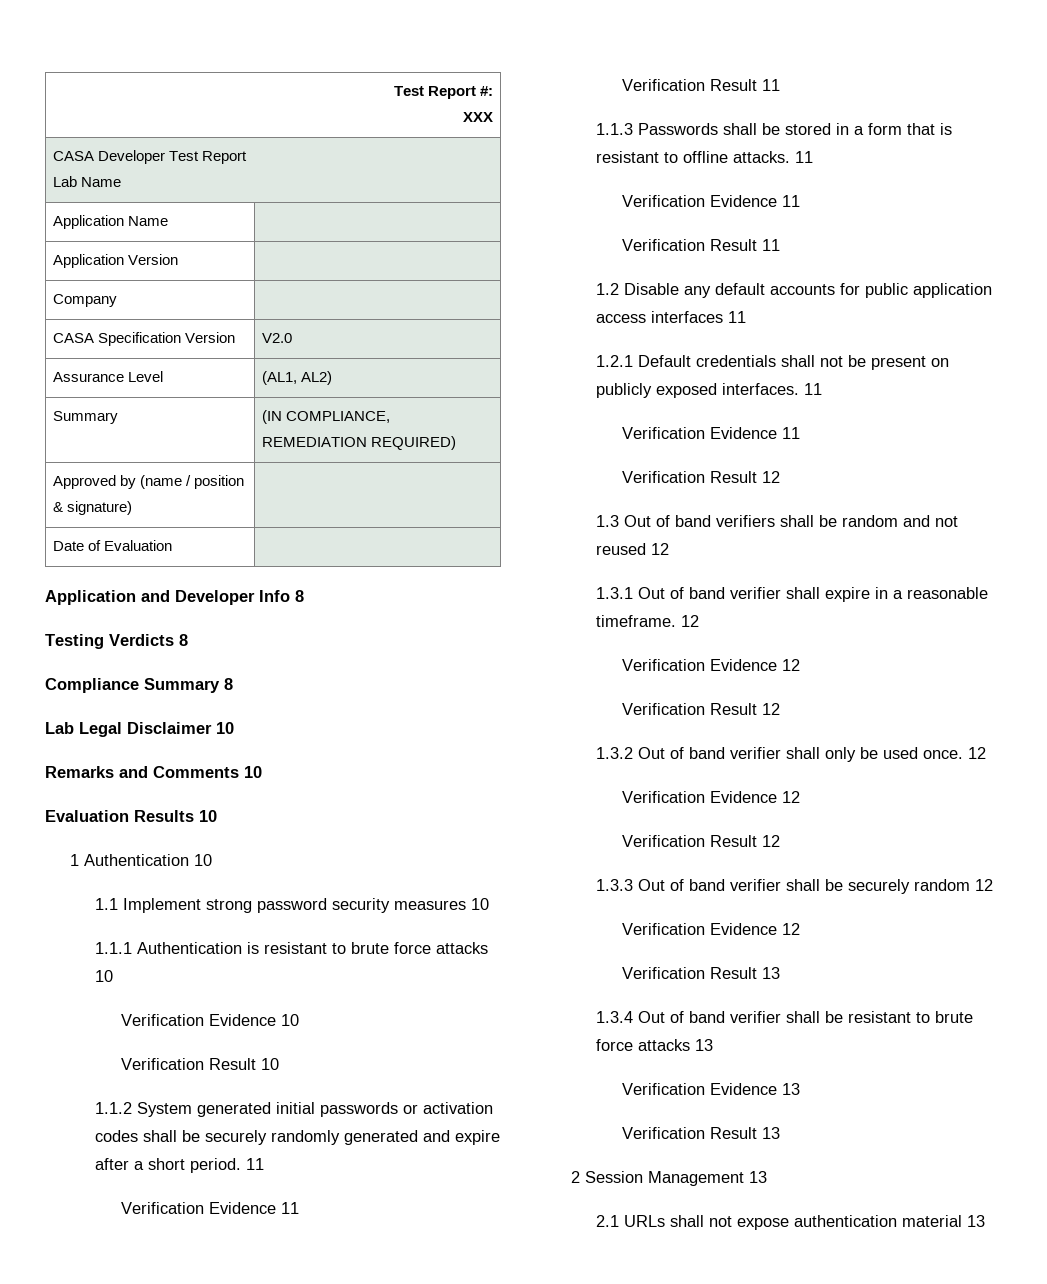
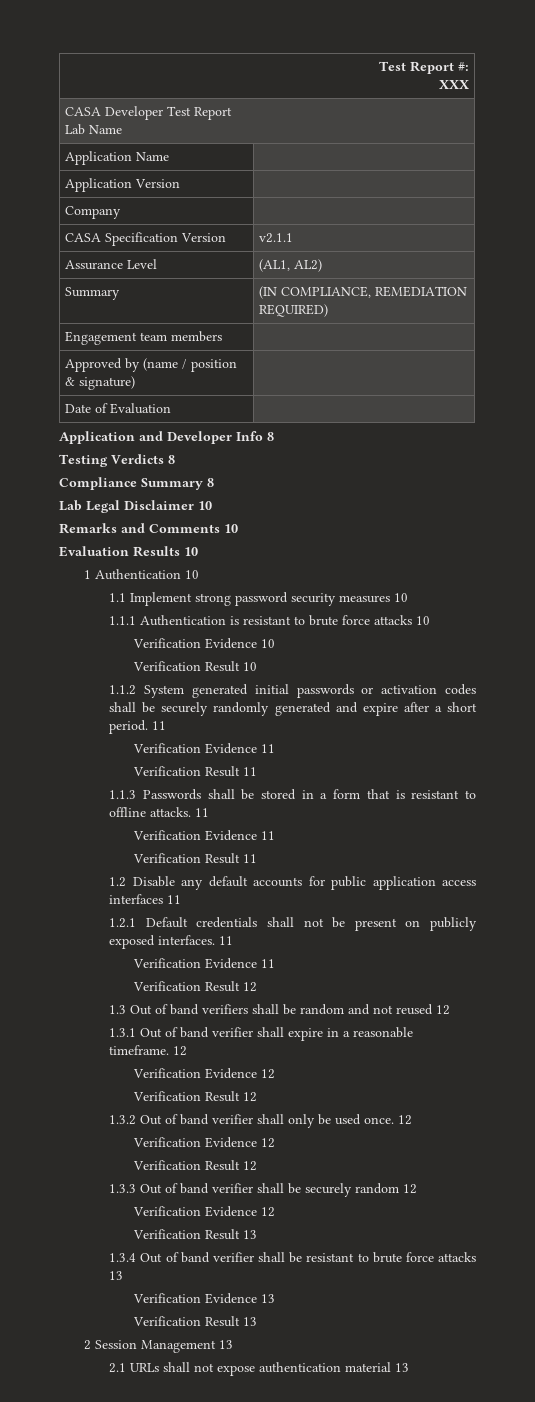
[261,333,292,343] V2.0 -> [259,233,294,243] v2.1.1
(456, 443) none -> [65,331,223,345] // Engagement team members |

